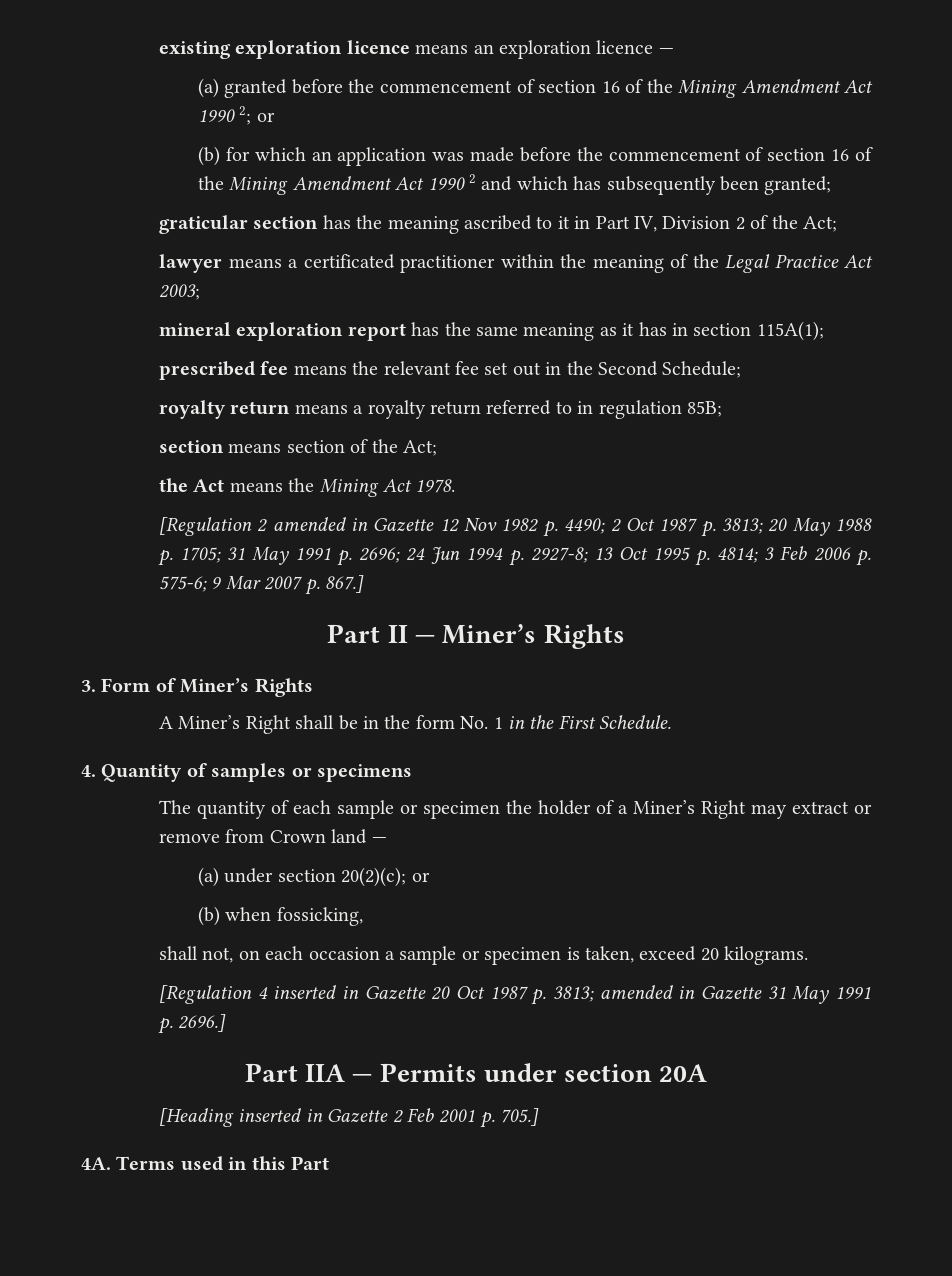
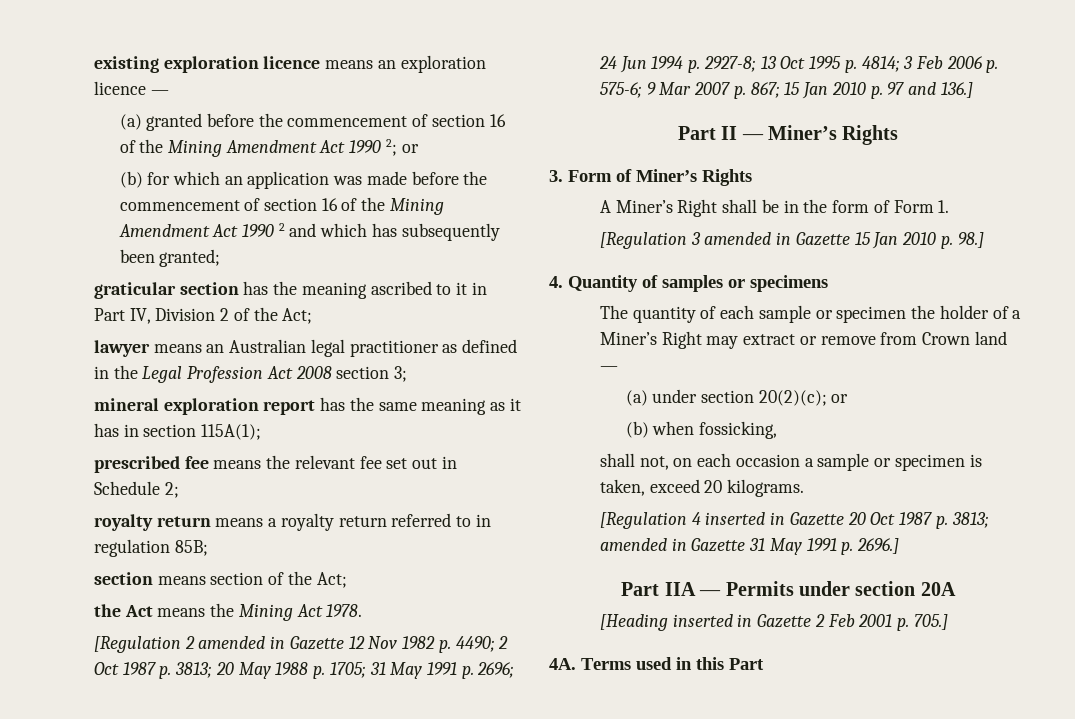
[287,254,873,273] [158,284,200,300] a certificated practitioner within the meaning of the Legal Practice Act 2003; -> [206,339,518,357] [94,365,408,383] an Australian legal practitioner as defined in the Legal Profession Act 2008 section 3;
[566,361,742,378] the Second Schedule; -> [94,481,179,498] Schedule 2;
[324,575,364,593] 867.] -> [750,82,973,99] 867; 15 Jan 2010 p. 97 and 136.]
[460,715,672,729] No. 1 in the First Schedule. -> [873,200,950,213] [600,232,984,249] of Form 1. // [Regulation 3 amended in Gazette 15 Jan 2010 p. 98.]

